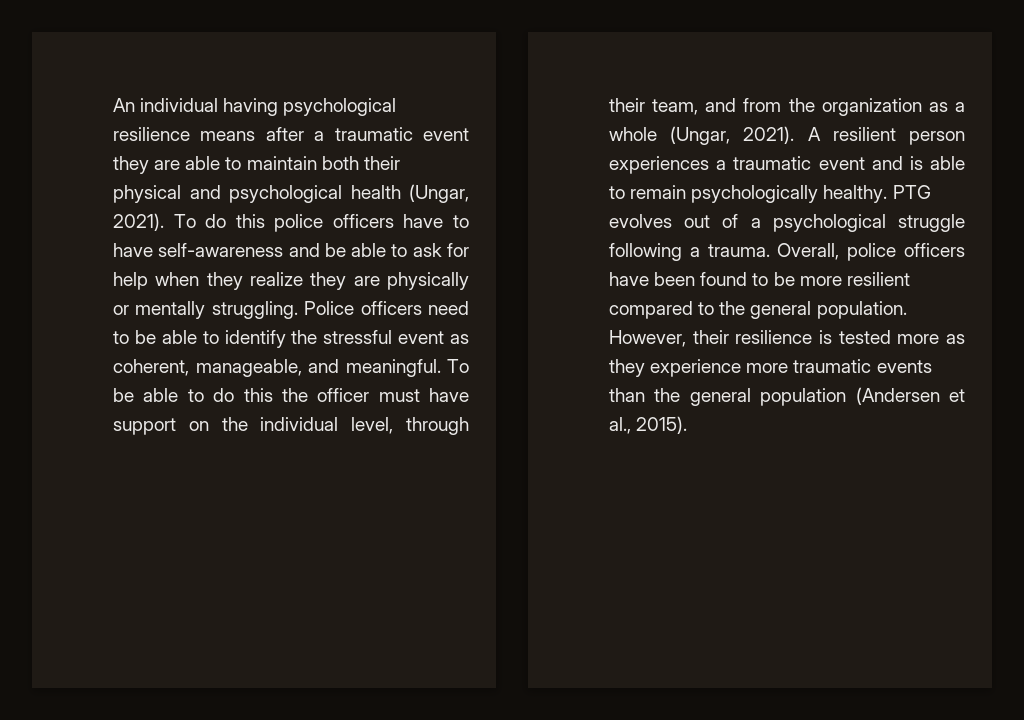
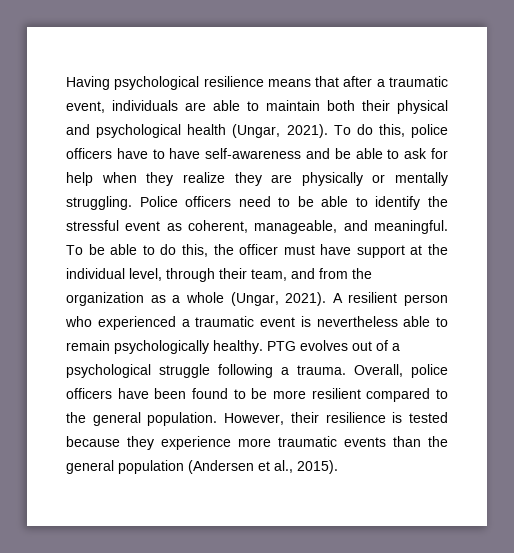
[113,98,279,116] An individual having -> [66,76,110,90] Having
(256, 136) none -> [315,76,340,87] that
[423,128,469,141] [113,156,149,174] event they -> [66,100,178,113] event, individuals
[235,214,265,228] this -> [378,124,405,137] this,
[243,388,273,402] this -> [181,244,208,257] this,
[188,421,209,431] on -> [410,245,423,255] at
[609,156,923,174] experiences a traumatic event and is -> [65,316,398,330] who experienced a traumatic event is nevertheless
[897,334,965,344] more as -> [66,436,120,447] because

